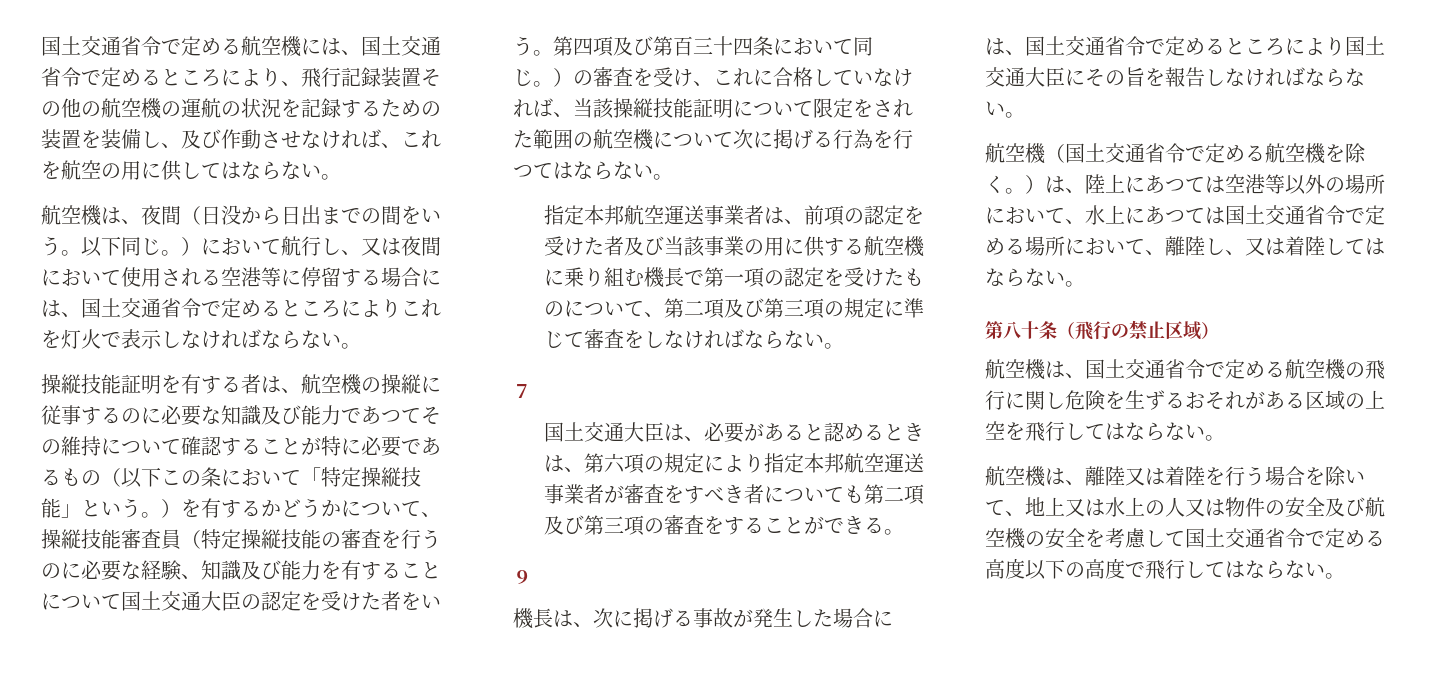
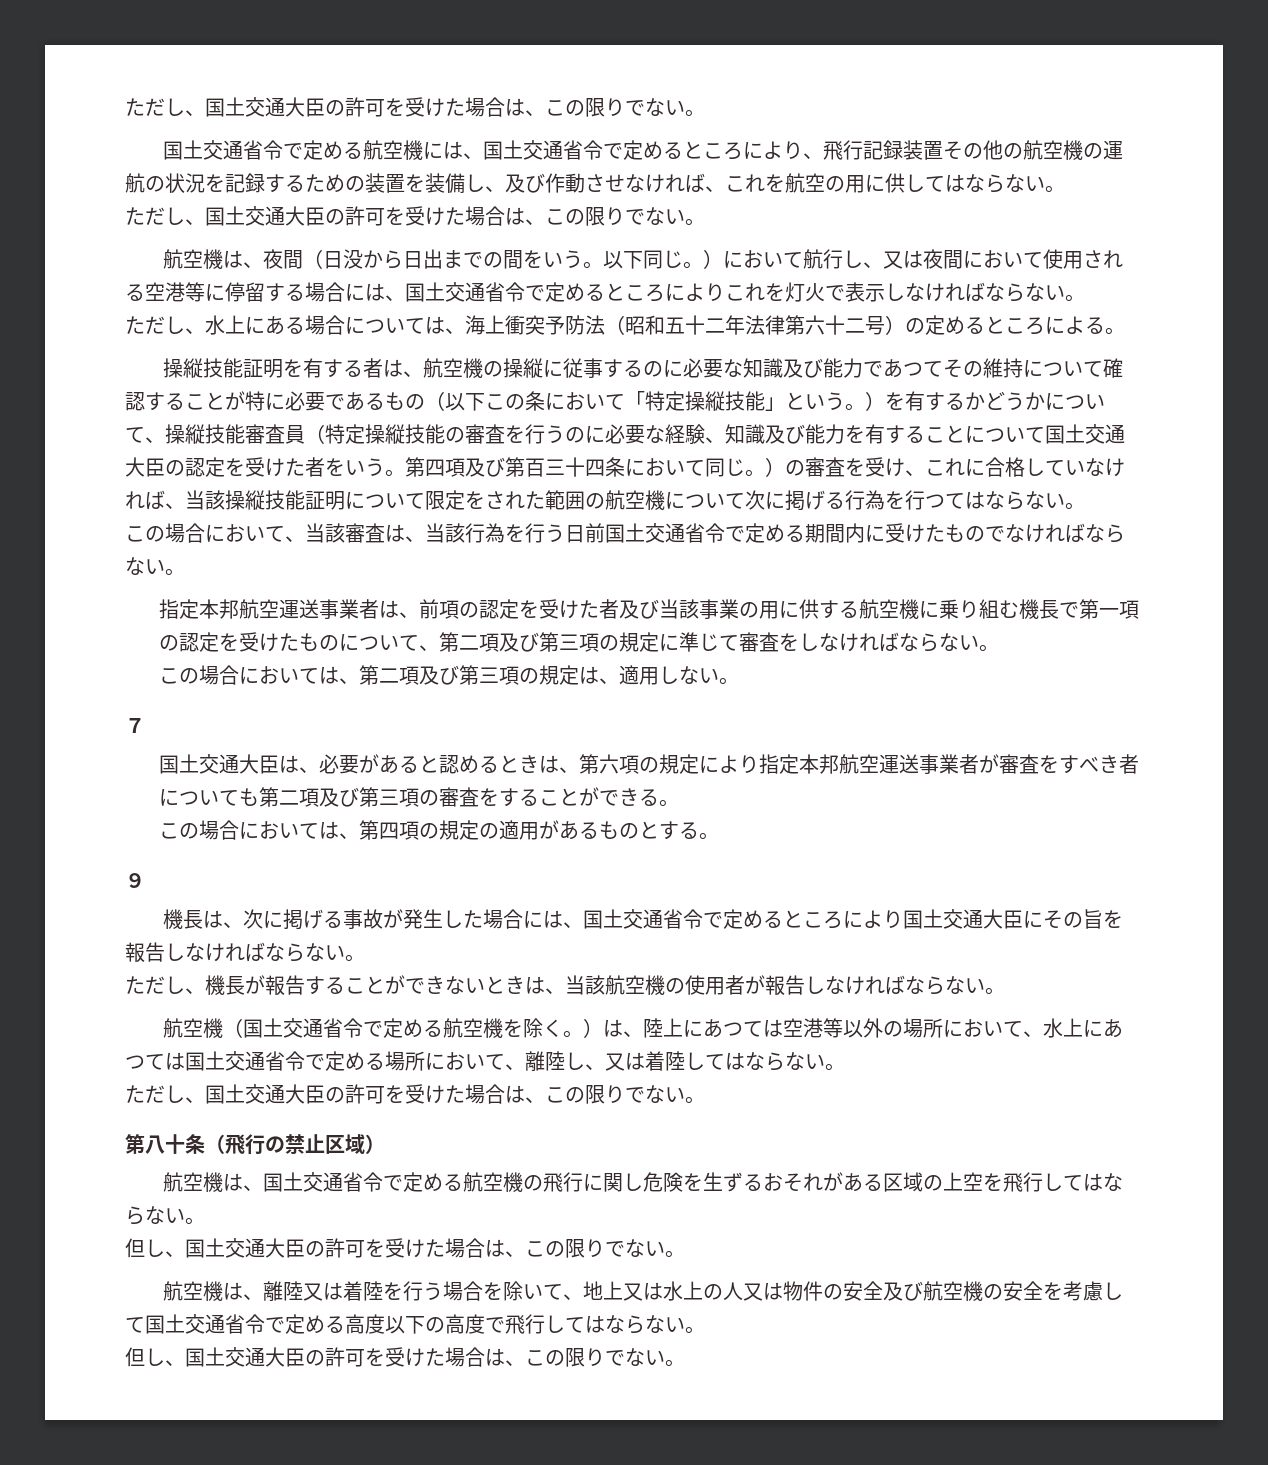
(41, 46) none -> [125,97,705,117] ただし、国土交通大臣の許可を受けた場合は、この限りでない。 //
(341, 177) none -> [125,206,705,226] // ただし、国土交通大臣の許可を受けた場合は、この限りでない。
(361, 346) none -> [125,315,1125,335] // ただし、水上にある場合については、海上衝突予防法（昭和五十二年法律第六十二号）の定めるところによる。
(673, 177) none -> [125,523,1125,543] [125,557,185,576] // この場合において、当該審査は、当該行為を行う日前国土交通省令で定める期間内に受けたものでなければならない。
(845, 346) none -> [159,665,740,685] // この場合においては、第二項及び第三項の規定は、適用しない。
(905, 532) none -> [159,820,720,840] // この場合においては、第四項の規定の適用があるものとする。
(1025, 115) none -> [125,975,1005,996] // ただし、機長が報告することができないときは、当該航空機の使用者が報告しなければならない。
(1085, 284) none -> [125,1084,705,1104] // ただし、国土交通大臣の許可を受けた場合は、この限りでない。
(1225, 438) none -> [125,1238,685,1258] // 但し、国土交通大臣の許可を受けた場合は、この限りでない。
(1345, 576) none -> [125,1347,685,1367] // 但し、国土交通大臣の許可を受けた場合は、この限りでない。

